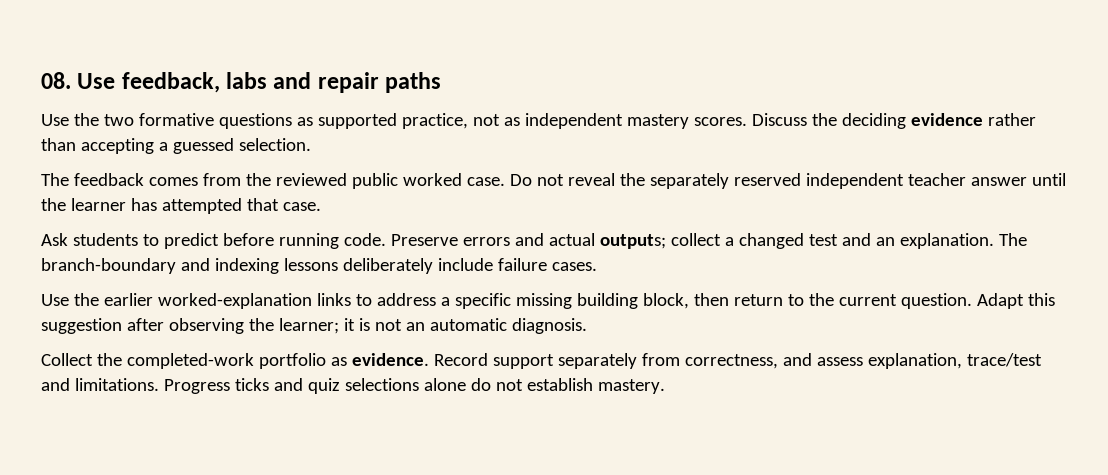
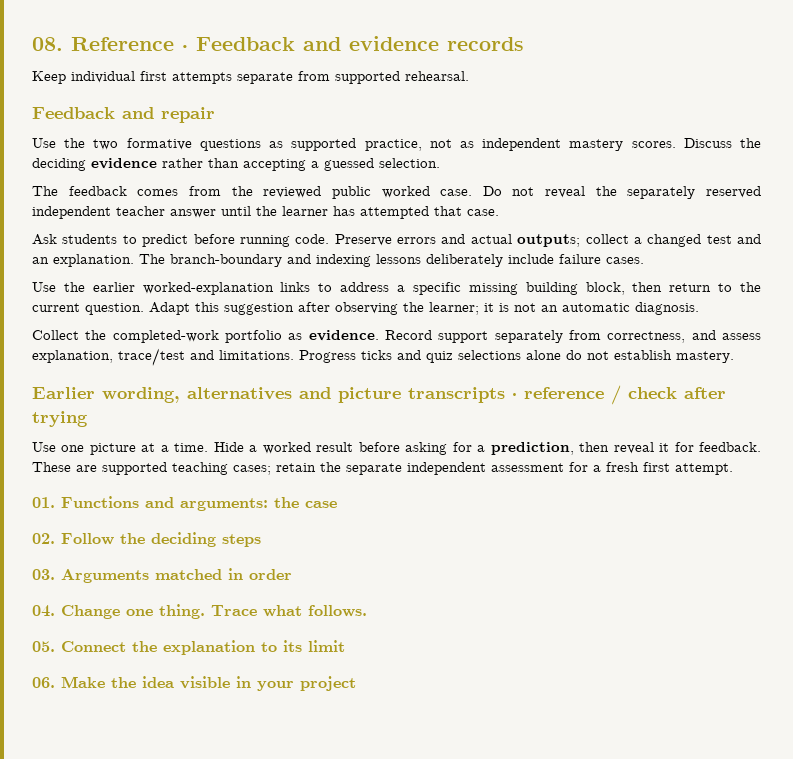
[77,72,268,93] Use feedback, labs -> [71,36,524,51] [32,71,469,84] [32,107,115,119] Reference · Feedback and evidence records // Keep individual first attempts separate from supported rehearsal. // Feedback
[385,72,442,93] paths -> (215, 115) none
(665, 386) none -> [32,385,726,405] [32,411,88,427] [32,442,762,455] [32,462,733,475] [32,496,337,511] [32,532,261,547] [32,568,292,583] [32,604,367,619] [32,640,345,655] [32,676,356,691] // Earlier wording, alternatives and picture transcripts · reference / check after trying // Use one picture at a time. Hide a worked result before asking for a prediction, then reveal it for feedback. These are supported teaching cases; retain the separate independent assessment for a fresh first attempt. // 01. Functions and arguments: the case // 02. Follow the deciding steps // 03. Arguments matched in order // 04. Change one thing. Trace what follows. // 05. Connect the explanation to its limit // 06. Make the idea visible in your project

